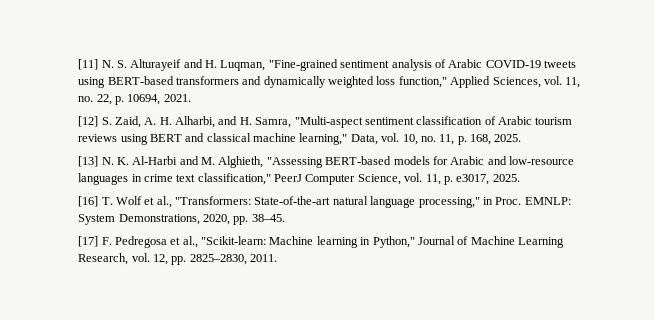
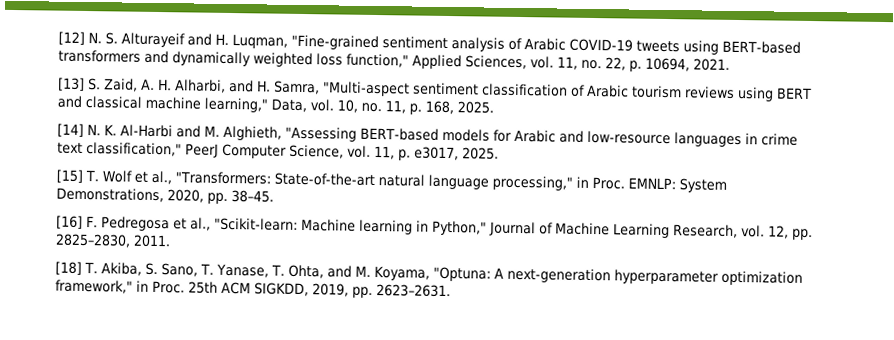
[78,59,99,70] [11] -> [57,31,85,45] [12]
[78,116,99,127] [12] -> [57,77,85,91] [13]
[78,156,99,167] [13] -> [56,123,84,137] [14]
[78,196,99,207] [16] -> [55,169,83,183] [15]
[78,236,99,247] [17] -> [55,215,83,229] [16]
(278, 258) none -> [54,261,803,286] [54,279,451,298] // [18] T. Akiba, S. Sano, T. Yanase, T. Ohta, and M. Koyama, "Optuna: A next-generation hyperparameter optimization framework," in Proc. 25th ACM SIGKDD, 2019, pp. 2623–2631.

